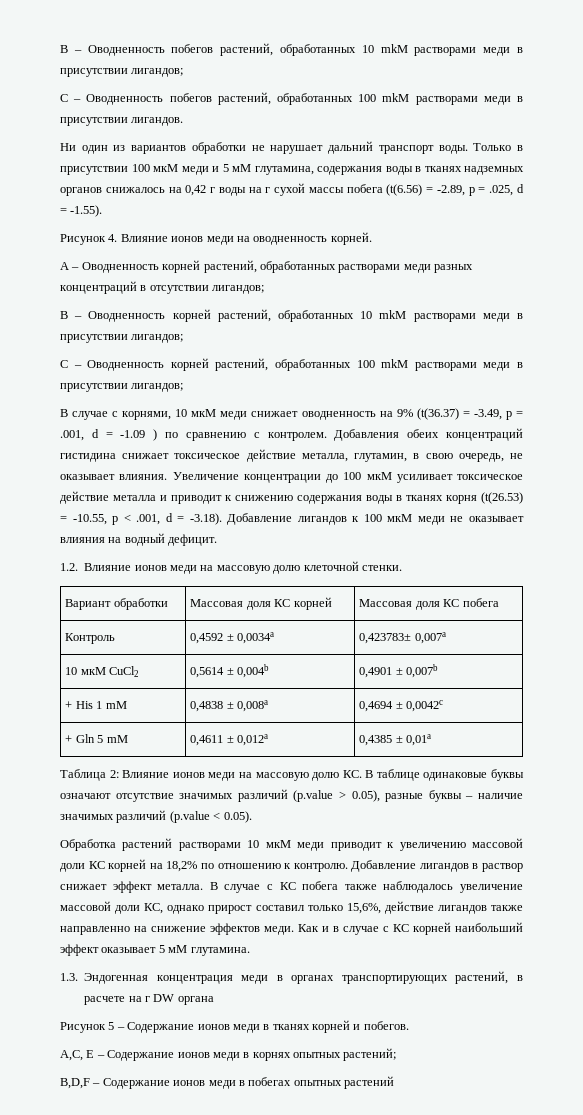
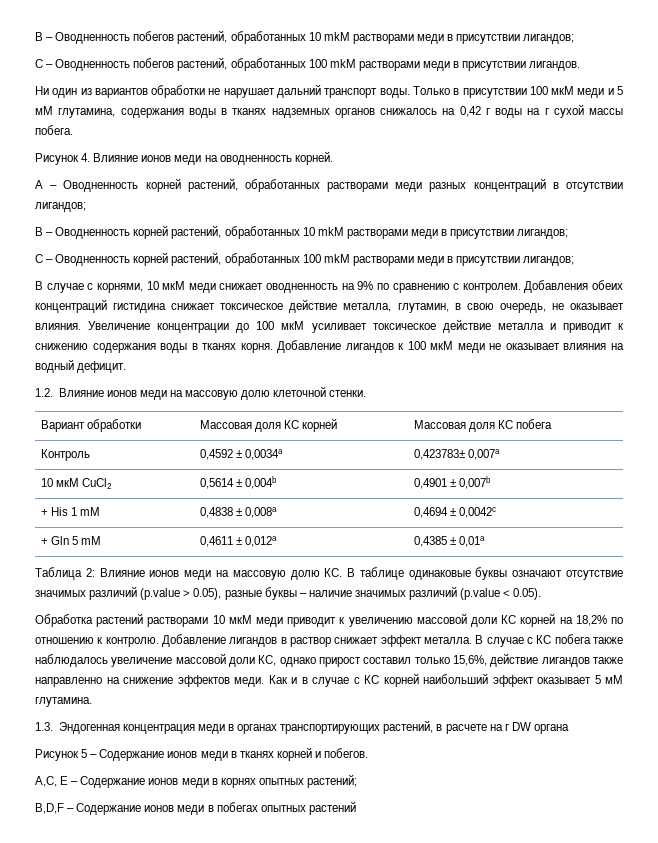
[346,184,524,196] [60,205,103,217] побега (t(6.56) = -2.89, p = .025, d = -1.55). -> [35,125,73,135] побега.
[416,408,523,420] [60,429,158,441] (t(36.37) = -3.49, p = .001, d = -1.09 ) -> (374, 285) none
[446,492,523,504] [60,513,222,525] корня (t(26.53) = -10.55, p < .001, d = -3.18). -> [240,343,273,353] корня.

